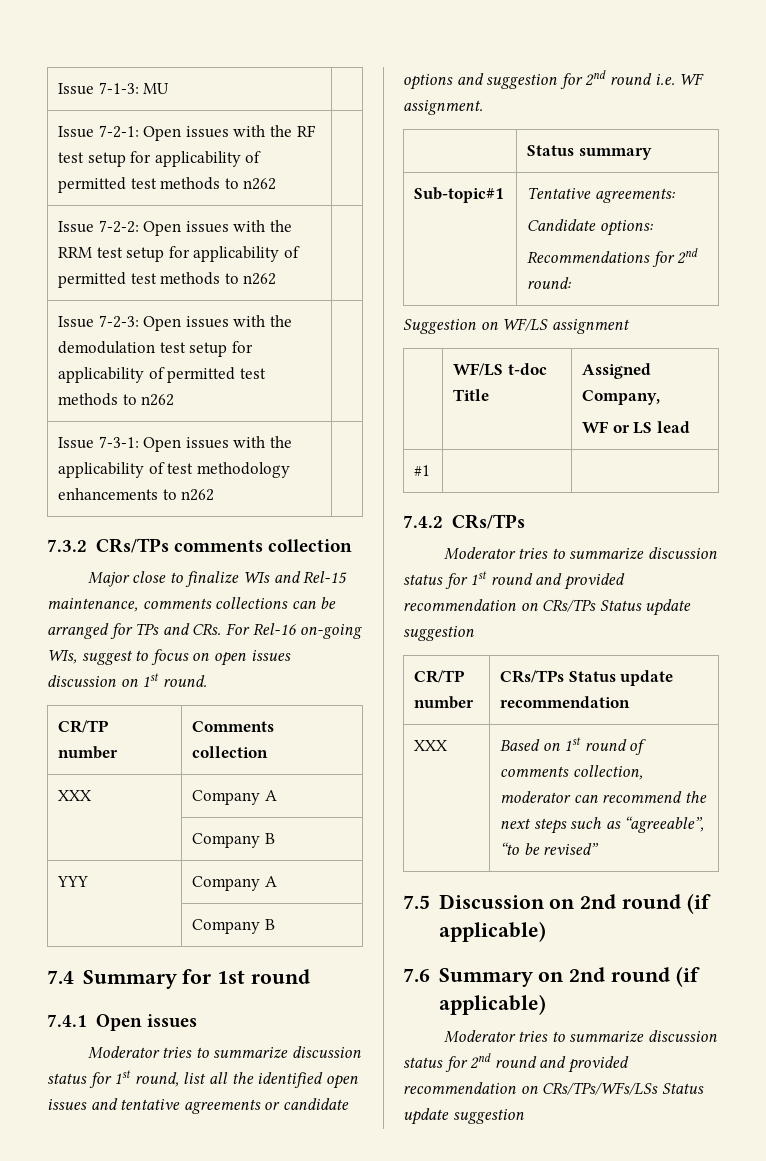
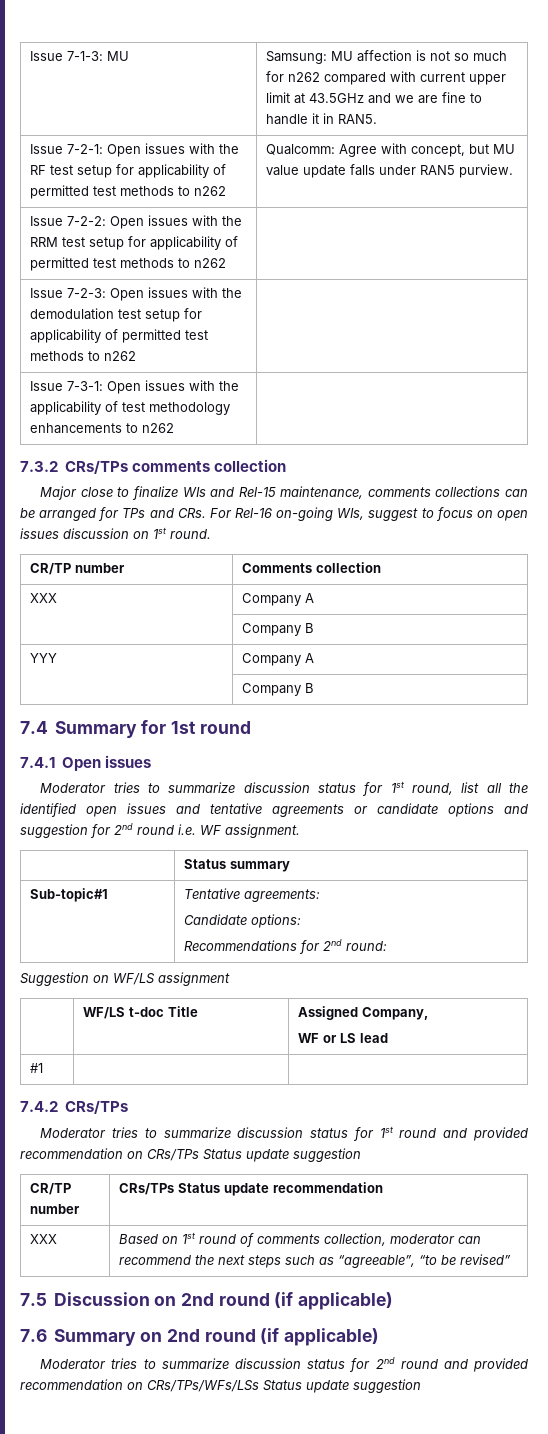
(170, 88) none -> [265,50,507,64] [265,71,506,85] [265,92,482,104] [265,113,377,125] Samsung: MU affection is not so much for n262 compared with current upper limit at 43.5GHz and we are fine to handle it in RAN5.
(277, 184) none -> [265,143,515,157] [265,164,513,178] Qualcomm: Agree with concept, but MU value update falls under RAN5 purview.

